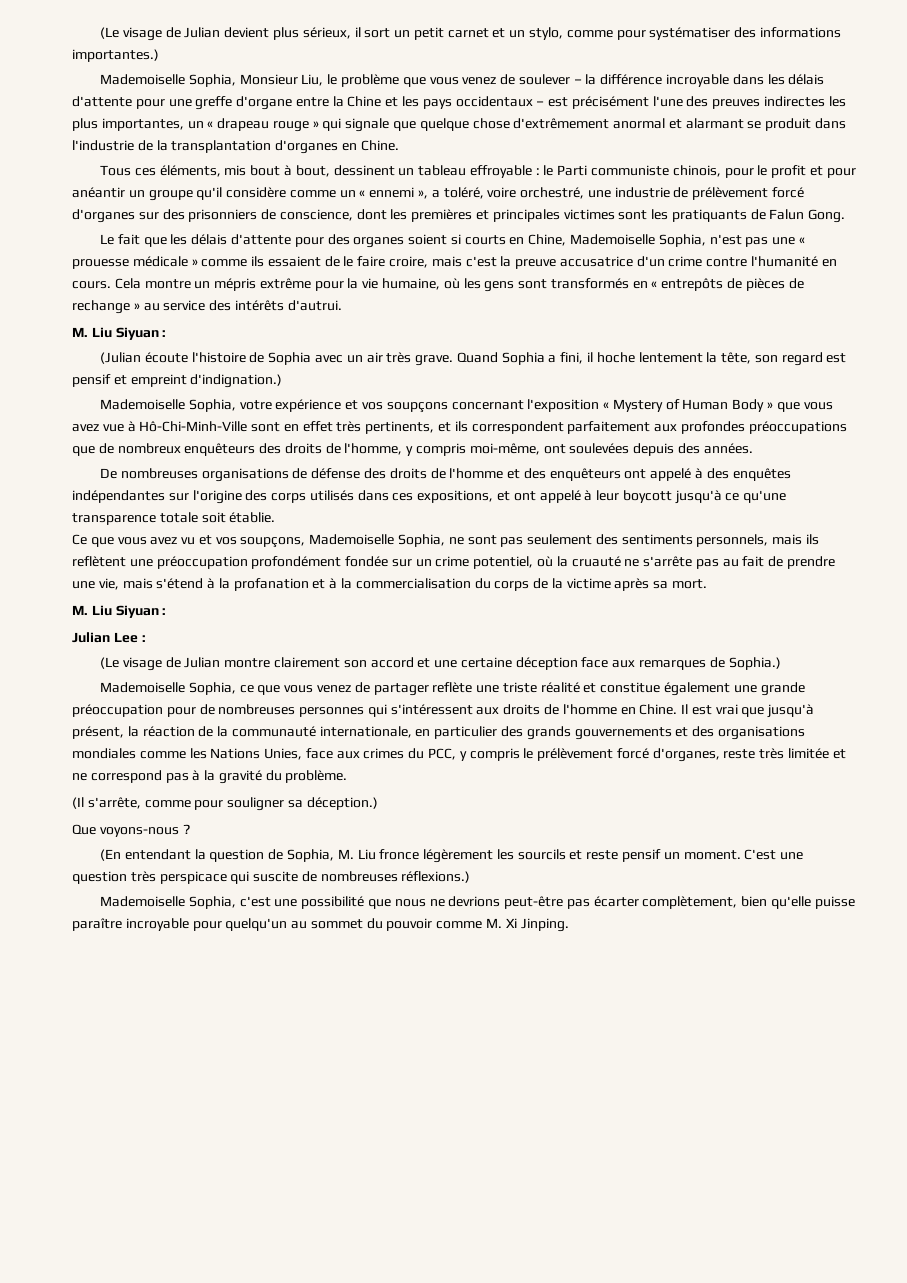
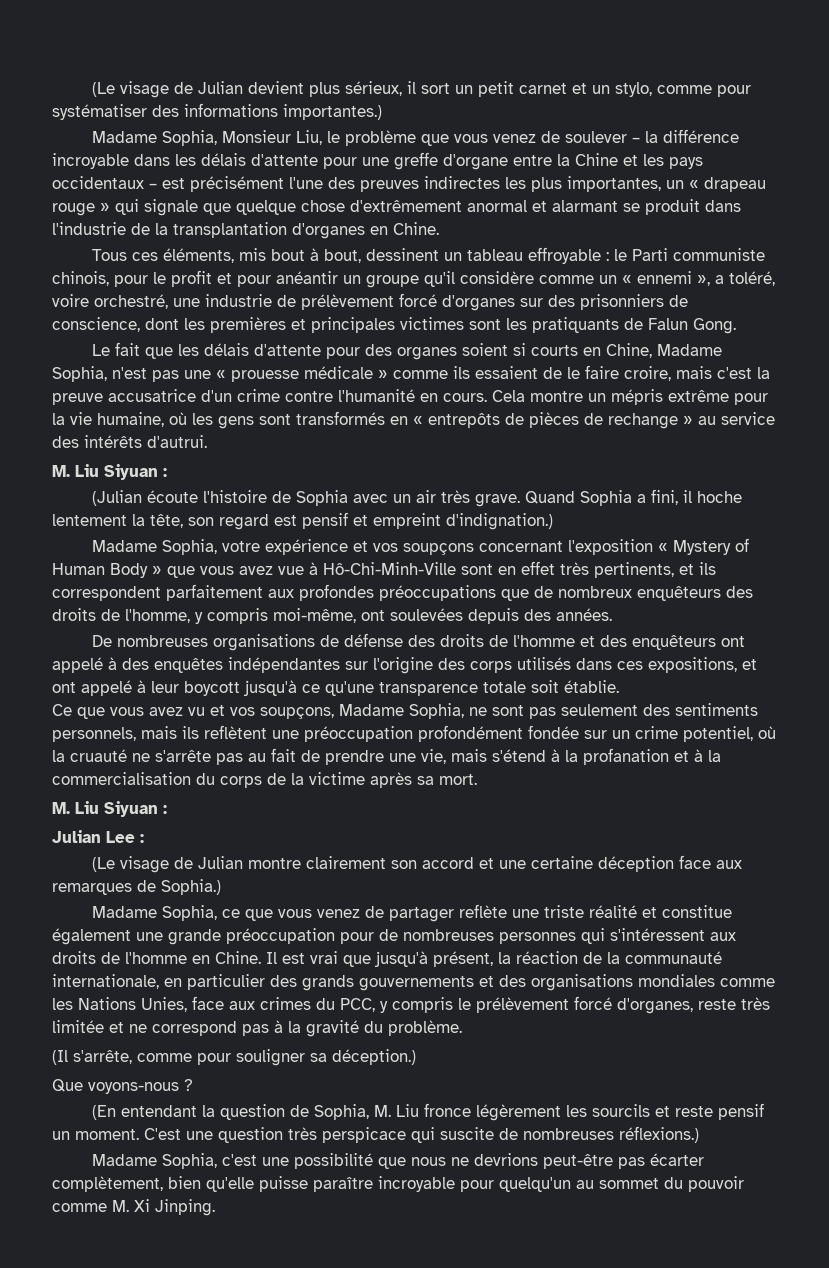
[100,74,186,85] Mademoiselle -> [92,131,158,143] Madame
[569,234,655,245] Mademoiselle -> [657,344,723,356] Madame
[100,399,186,410] Mademoiselle -> [92,540,158,552] Madame
[309,534,395,545] Mademoiselle -> [339,704,404,716] Madame
[100,682,186,693] Mademoiselle -> [92,906,158,918] Madame
[100,896,186,907] Mademoiselle -> [92,1154,158,1166] Madame

